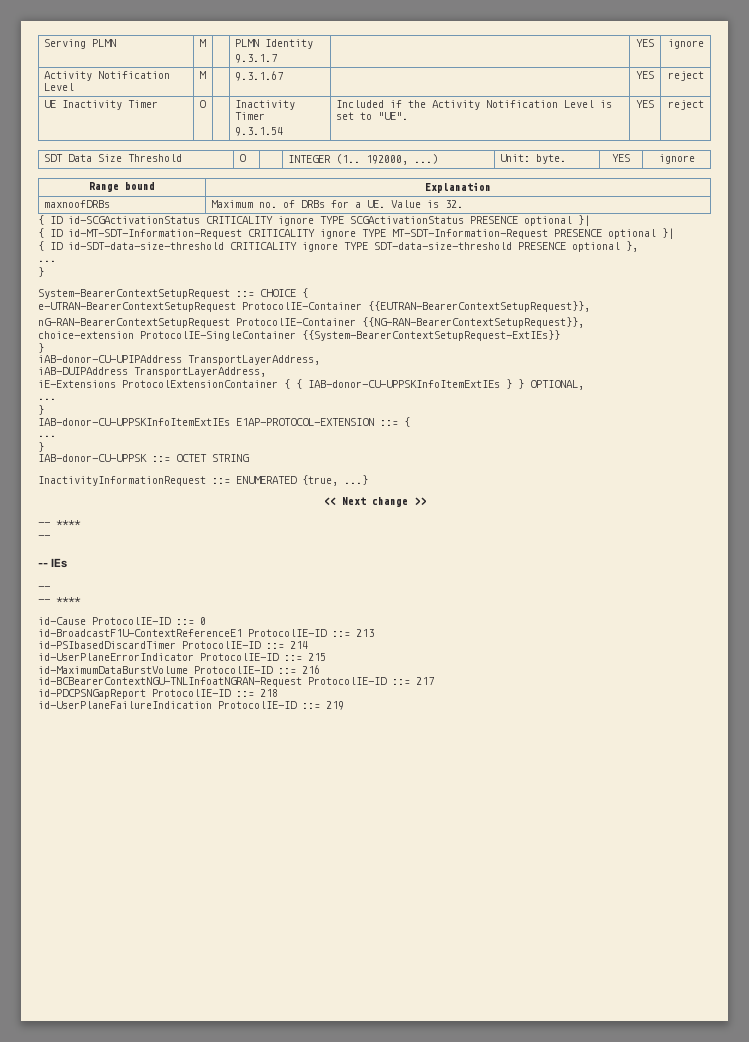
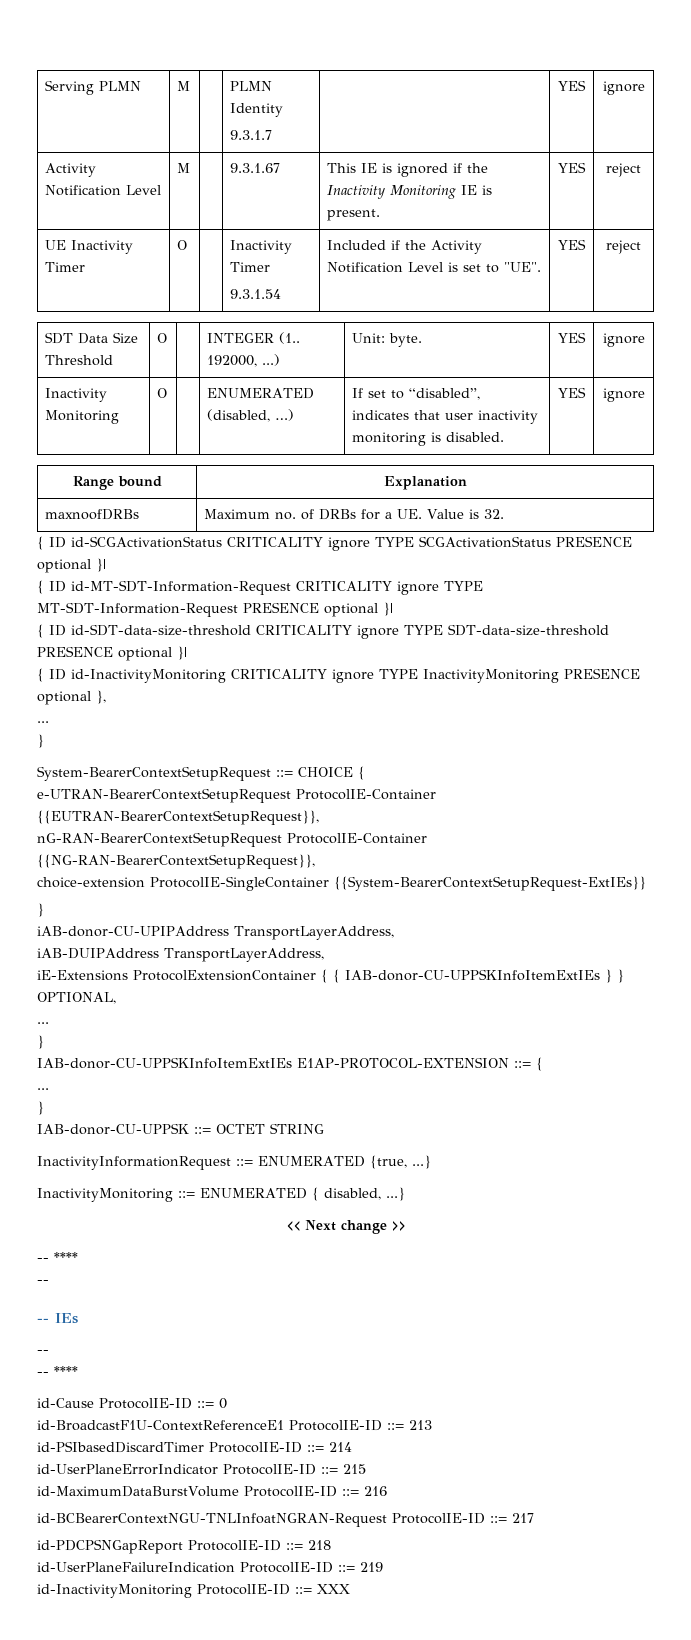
(284, 76) none -> [327,163,489,177] [327,185,493,199] [327,209,381,221] This IE is ignored if the Inactivity Monitoring IE is present.
(695, 159) none -> [45,388,108,402] [45,410,120,424] [157,388,168,398] [207,388,315,399] [207,409,295,422] [352,388,481,400] [352,410,539,424] [352,432,505,446] [558,387,586,398] [602,388,645,402] // Inactivity Monitoring | O | | ENUMERATED (disabled, …) | If set to “disabled”, indicates that user inactivity monitoring is disabled. | YES | ignore
(620, 247) none -> [177,646,187,660] [37,668,640,683] [37,691,91,705] }| // { ID id-InactivityMonitoring CRITICALITY ignore TYPE InactivityMonitoring PRESENCE optional
(368, 480) none -> [37,1187,405,1202] // InactivityMonitoring ::= ENUMERATED { disabled, ...}
(344, 705) none -> [37,1584,350,1598] // id-InactivityMonitoring ProtocolIE-ID ::= XXX

